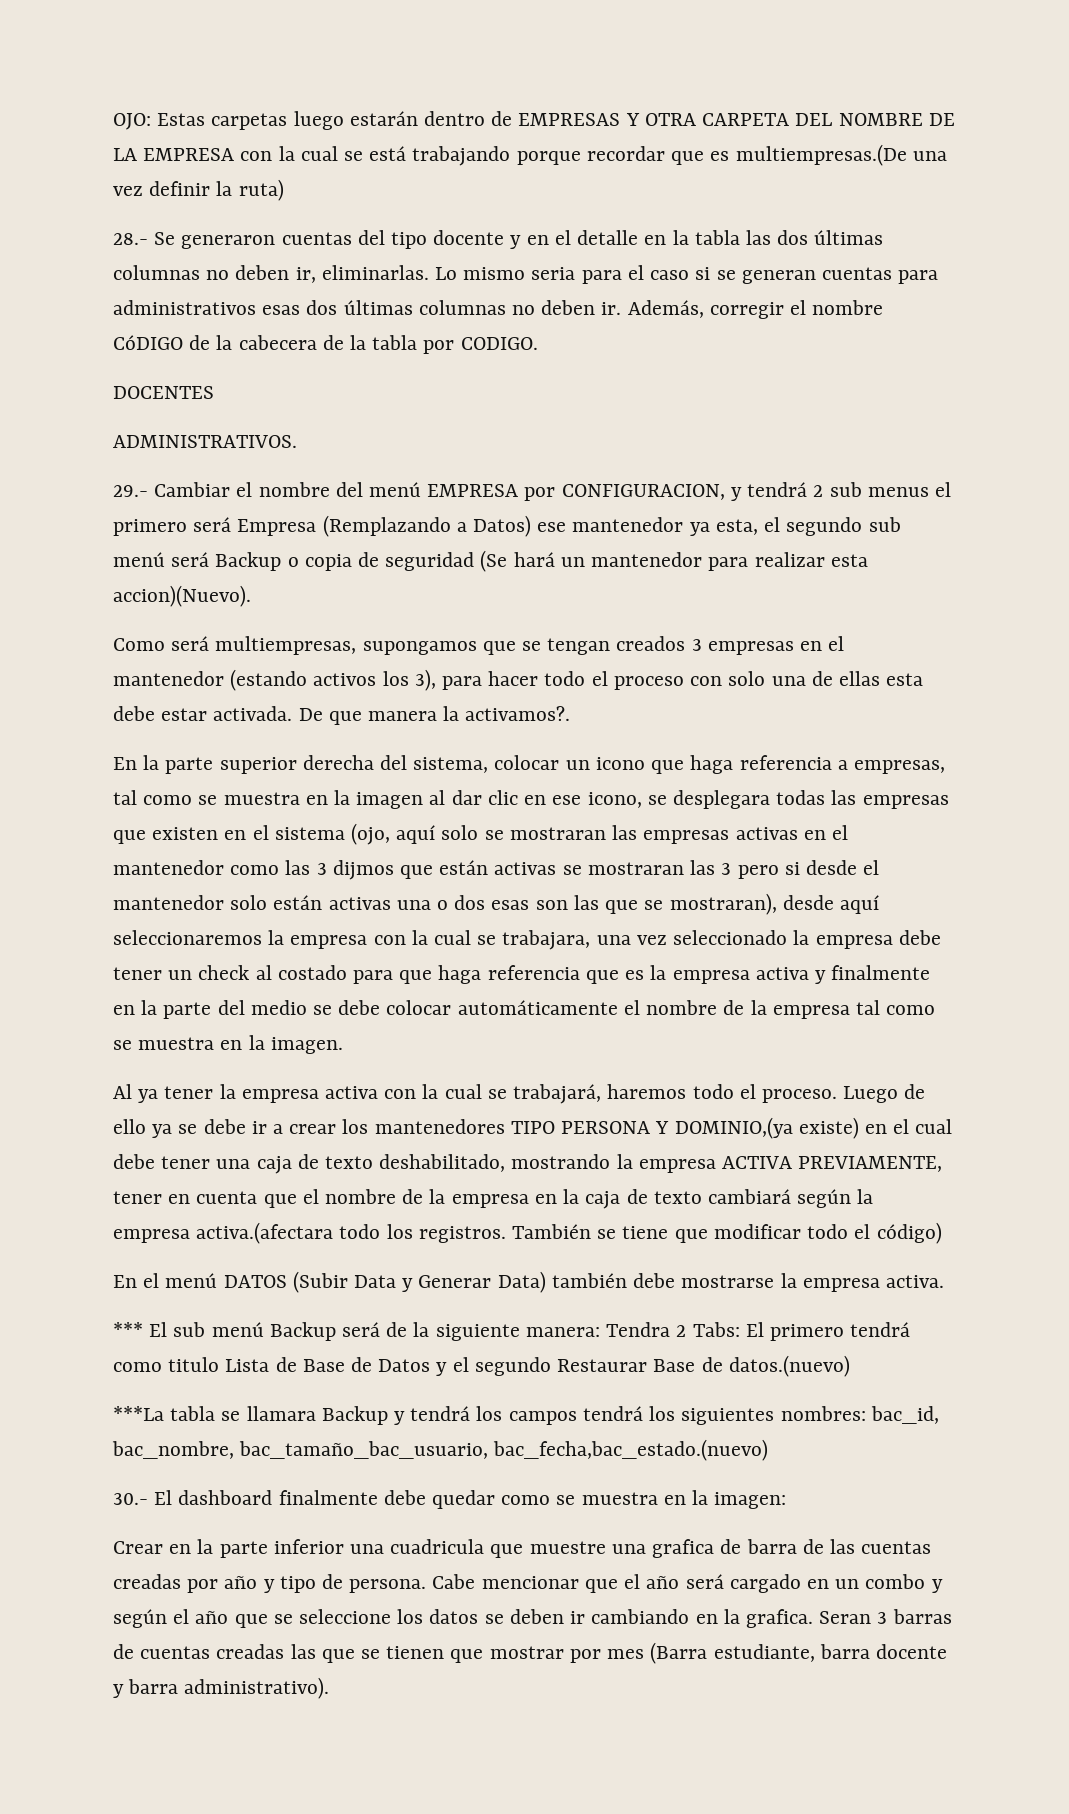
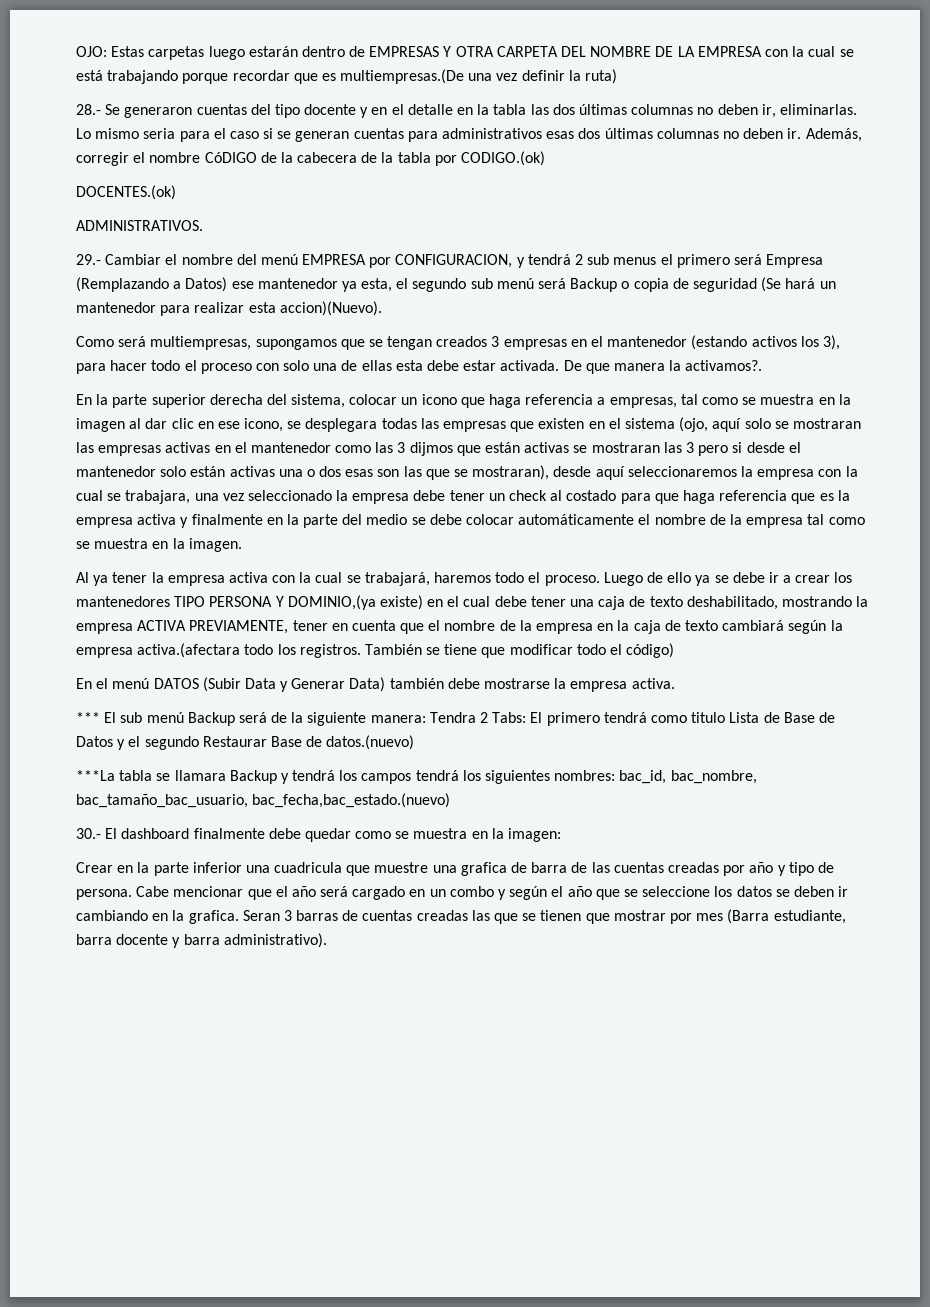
[460,337,538,350] [113,386,214,399] CODIGO. // DOCENTES -> [461,151,546,166] [76,185,176,200] CODIGO.(ok) // DOCENTES.(ok)

